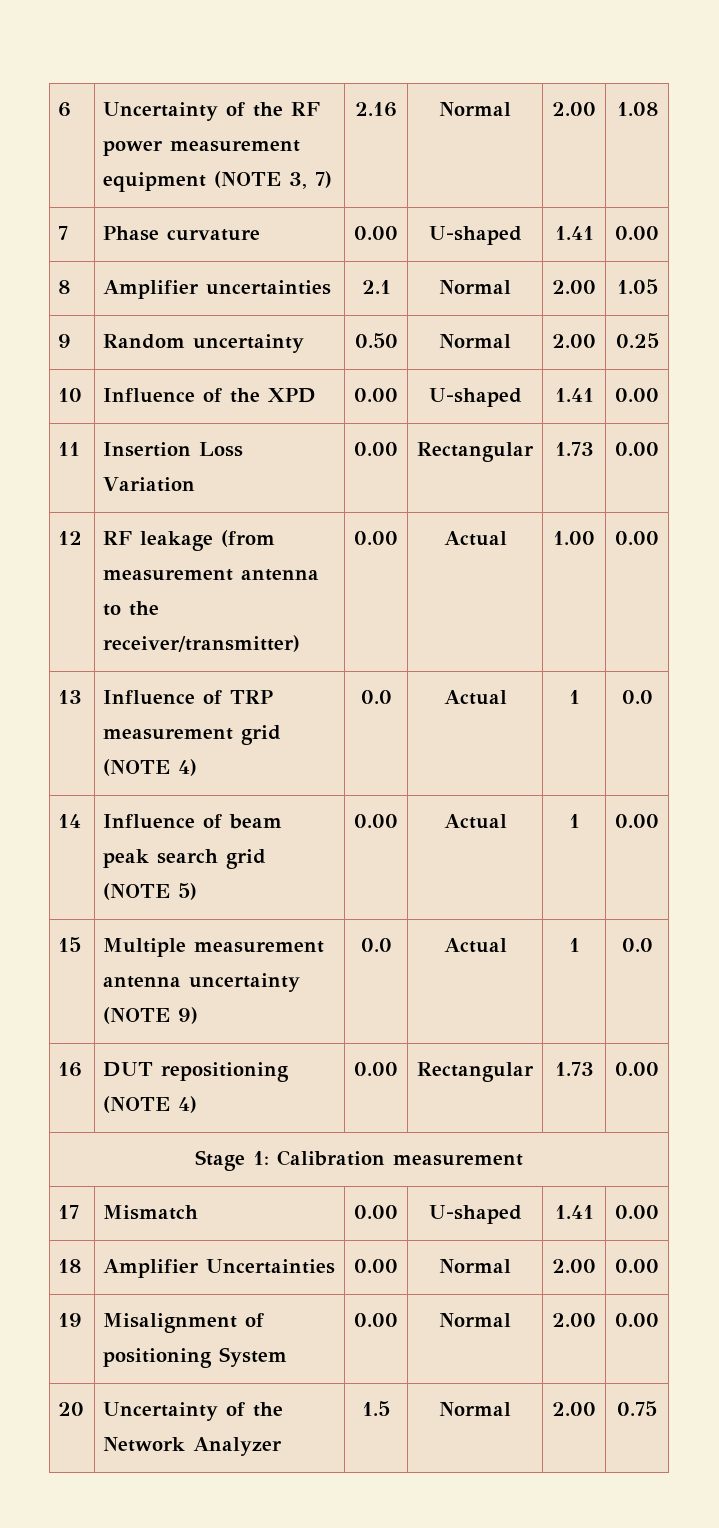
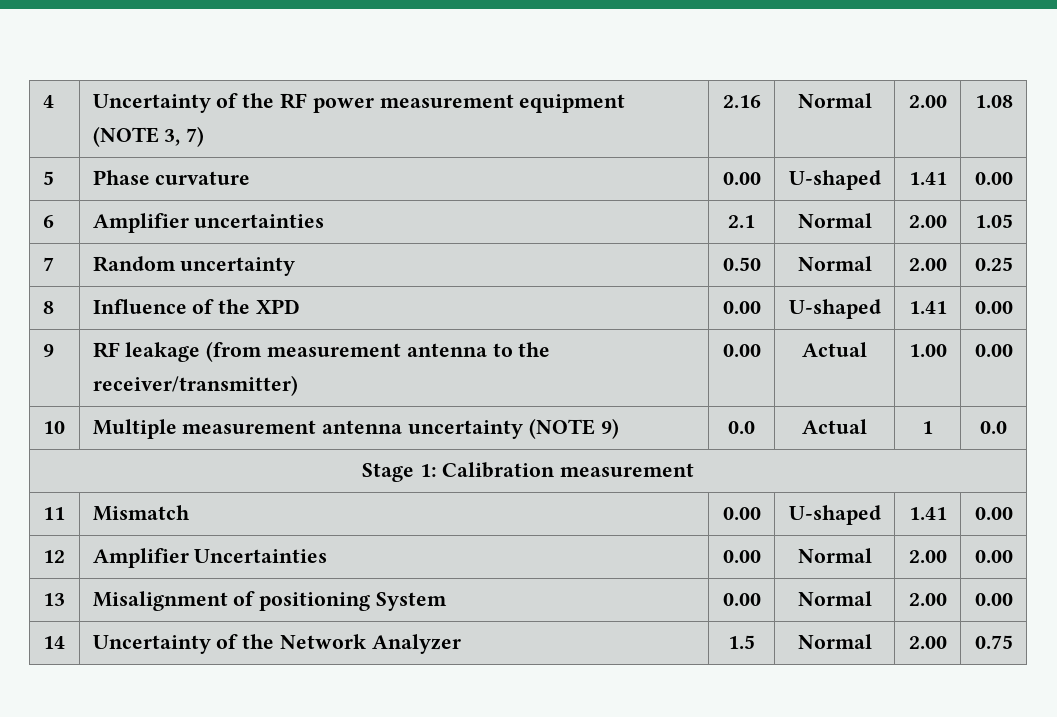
[58,102,72,117] 6 -> [42,95,54,108] 4
[58,226,69,240] 7 -> [42,171,54,185] 5
[58,280,71,294] 8 -> [42,215,54,228] 6
[58,334,72,348] 9 -> [42,257,54,271] 7
[58,388,83,402] 10 -> [42,301,54,314] 8
[58,442,81,456] [103,442,244,457] [103,477,196,492] [354,442,398,456] [417,442,534,462] [554,442,594,456] [615,442,659,456] [58,531,83,545] 11 | Insertion Loss Variation | 0.00 | Rectangular | 1.73 | 0.00 // 12 -> [42,344,54,357] 9
[58,690,83,704] [103,690,274,705] [103,725,282,745] [103,759,198,776] [360,690,392,704] [443,690,507,705] [568,690,580,704] [621,690,653,704] [58,814,82,828] [103,814,283,829] [103,849,267,869] [103,883,198,900] [354,814,398,828] [443,814,507,829] [568,814,580,828] [615,814,659,828] [58,937,82,952] 13 | Influence of TRP measurement grid (NOTE 4) | 0.0 | Actual | 1 | 0.0 // 14 | Influence of beam peak search grid (NOTE 5) | 0.00 | Actual | 1 | 0.00 // 15 -> [42,421,65,434] 10
[58,1062,83,1077] [103,1062,290,1082] [103,1096,198,1113] [354,1062,398,1076] [417,1062,534,1082] [554,1062,594,1076] [615,1062,659,1076] // 16 | DUT repositioning (NOTE 4) | 0.00 | Rectangular | 1.73 | 0.00 -> (1007, 427) none
[58,1205,80,1219] 17 -> [42,507,65,520] 11
[58,1259,82,1273] 18 -> [42,550,65,563] 12
[58,1313,83,1327] 19 -> [42,593,65,606] 13
[58,1402,85,1416] 20 -> [42,636,65,649] 14

